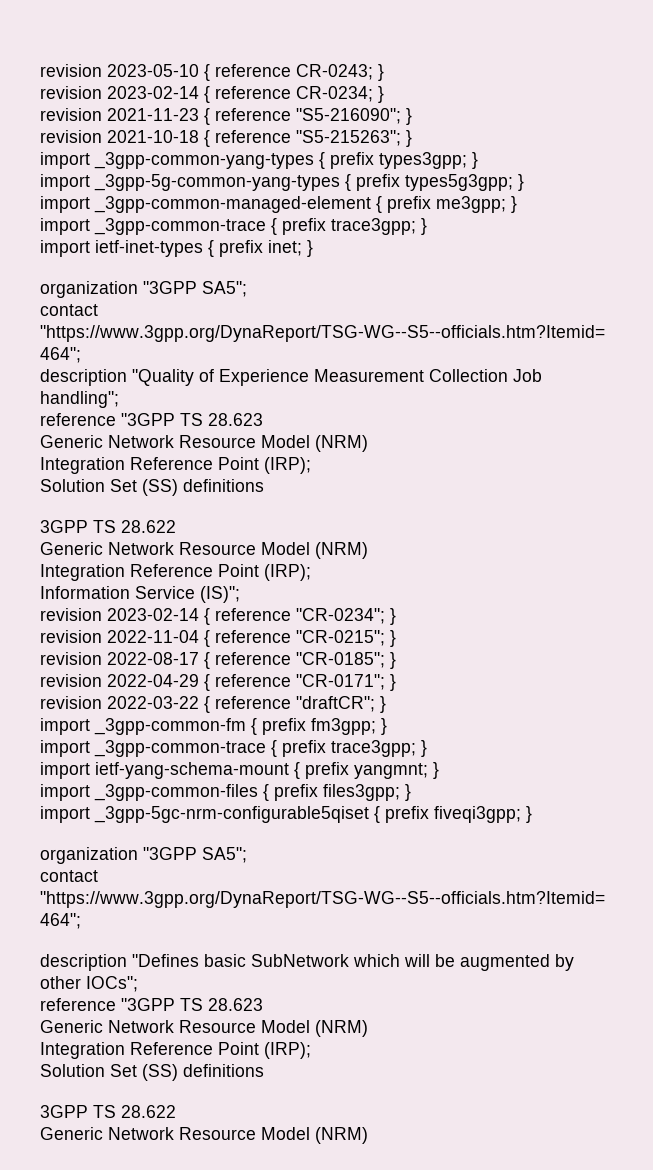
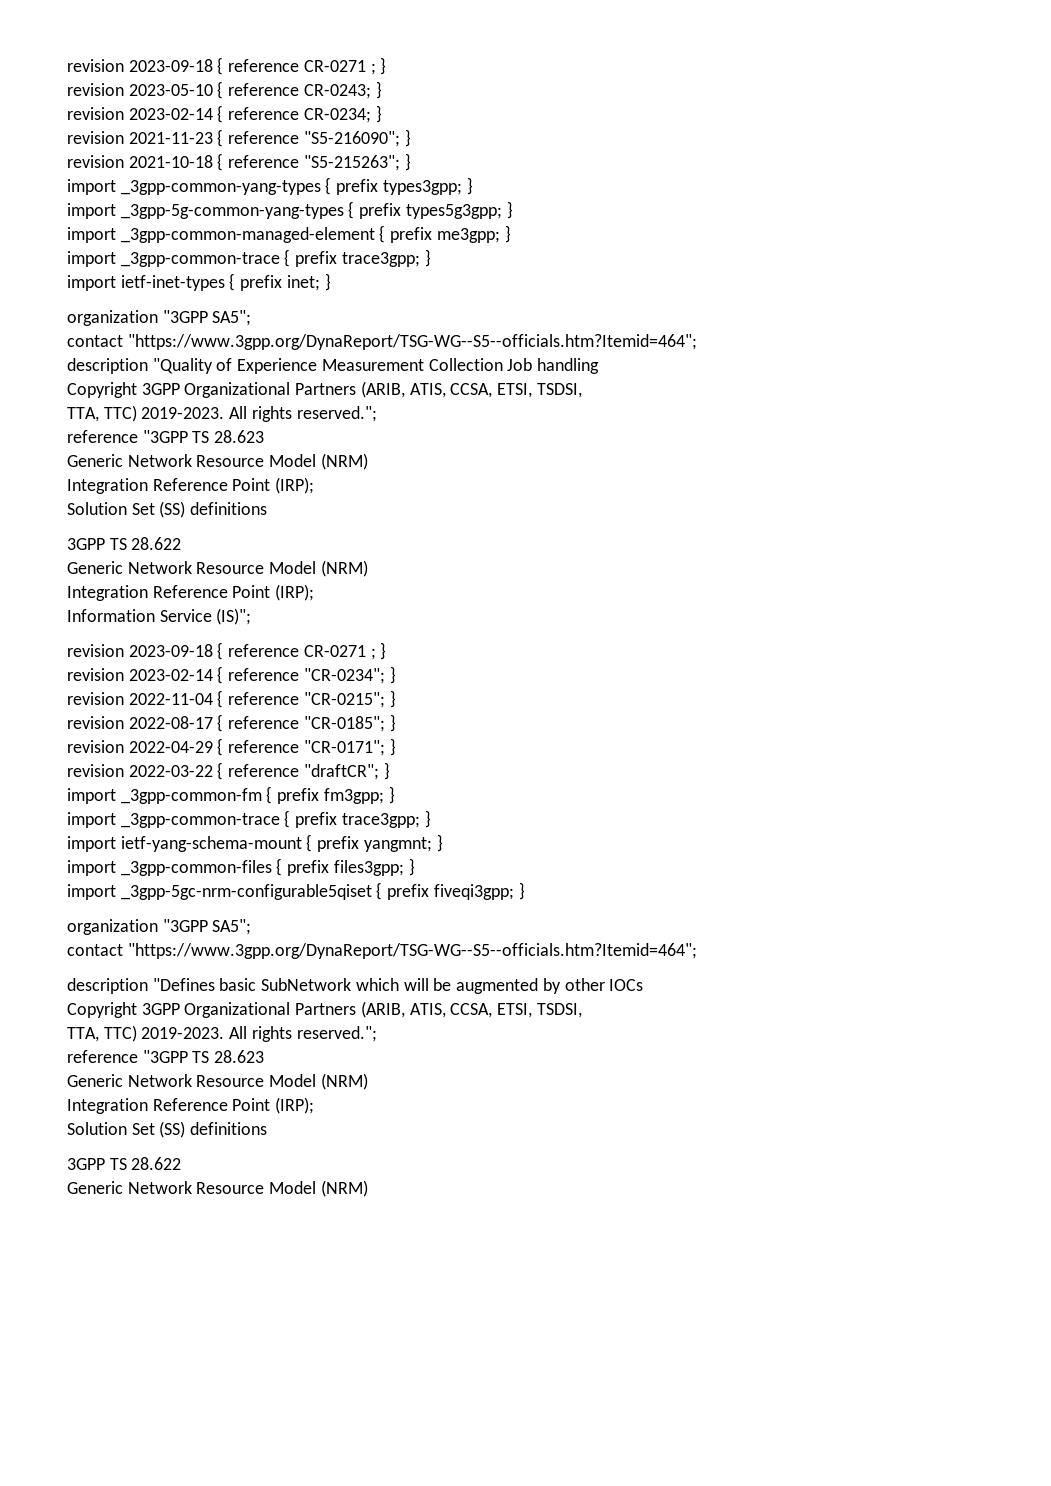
[40,64,102,77] revision -> [67,57,387,75] [67,83,124,96] revision 2023-09-18 { reference CR-0271 ; } // revision
[40,391,119,408] handling"; -> [537,358,600,374] [67,381,582,398] [67,405,377,422] handling // Copyright 3GPP Organizational Partners (ARIB, ATIS, CCSA, ETSI, TSDSI, // TTA, TTC) 2019-2023. All rights reserved.";
(240, 594) none -> [67,642,387,660] // revision 2023-09-18 { reference CR-0271 ; }
[86,976,138,992] IOCs"; -> [609,979,644,991] [67,1001,582,1018] [67,1025,377,1042] IOCs // Copyright 3GPP Organizational Partners (ARIB, ATIS, CCSA, ETSI, TSDSI, // TTA, TTC) 2019-2023. All rights reserved.";

